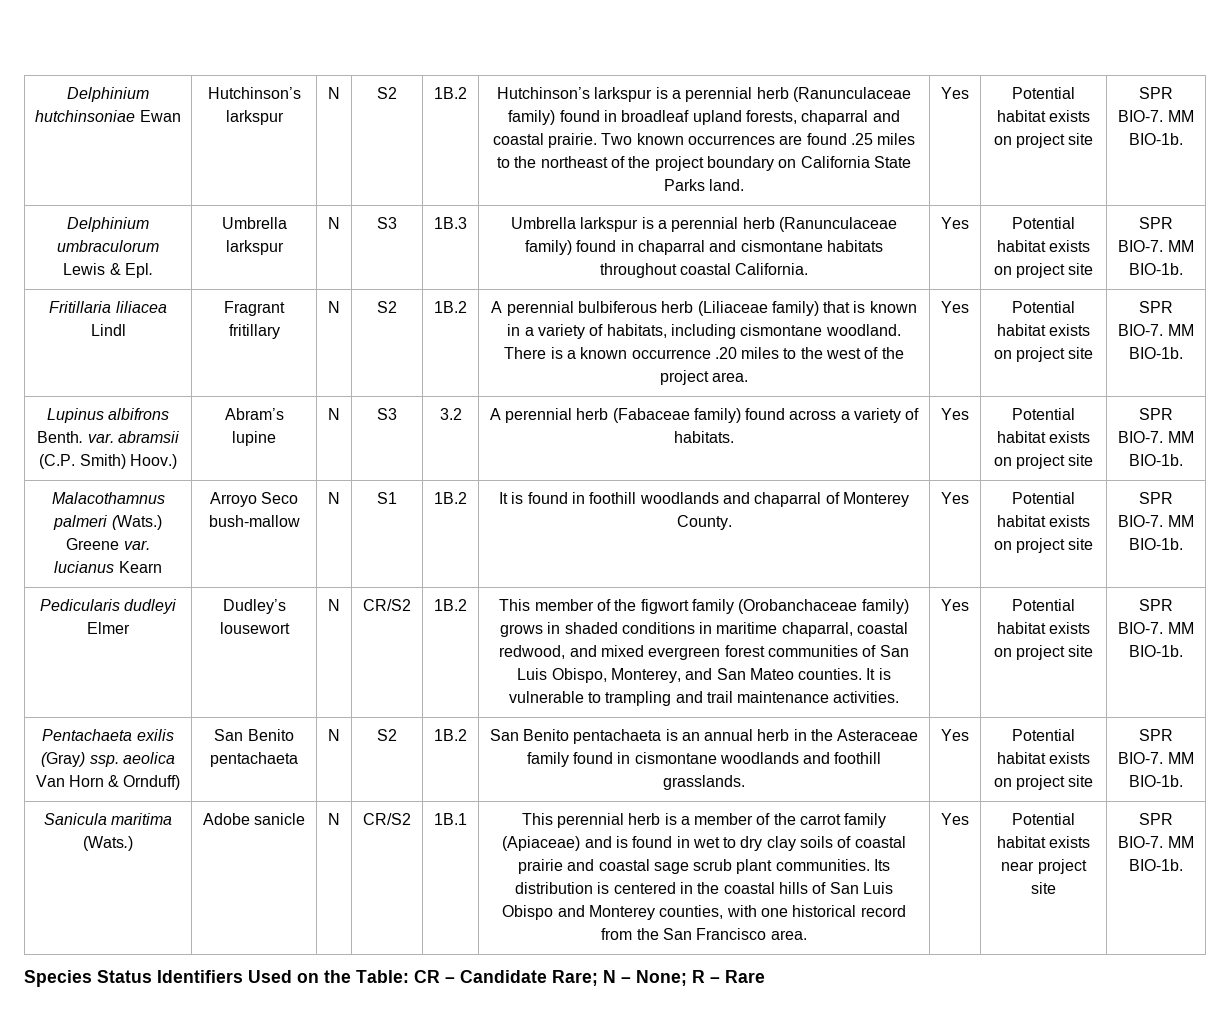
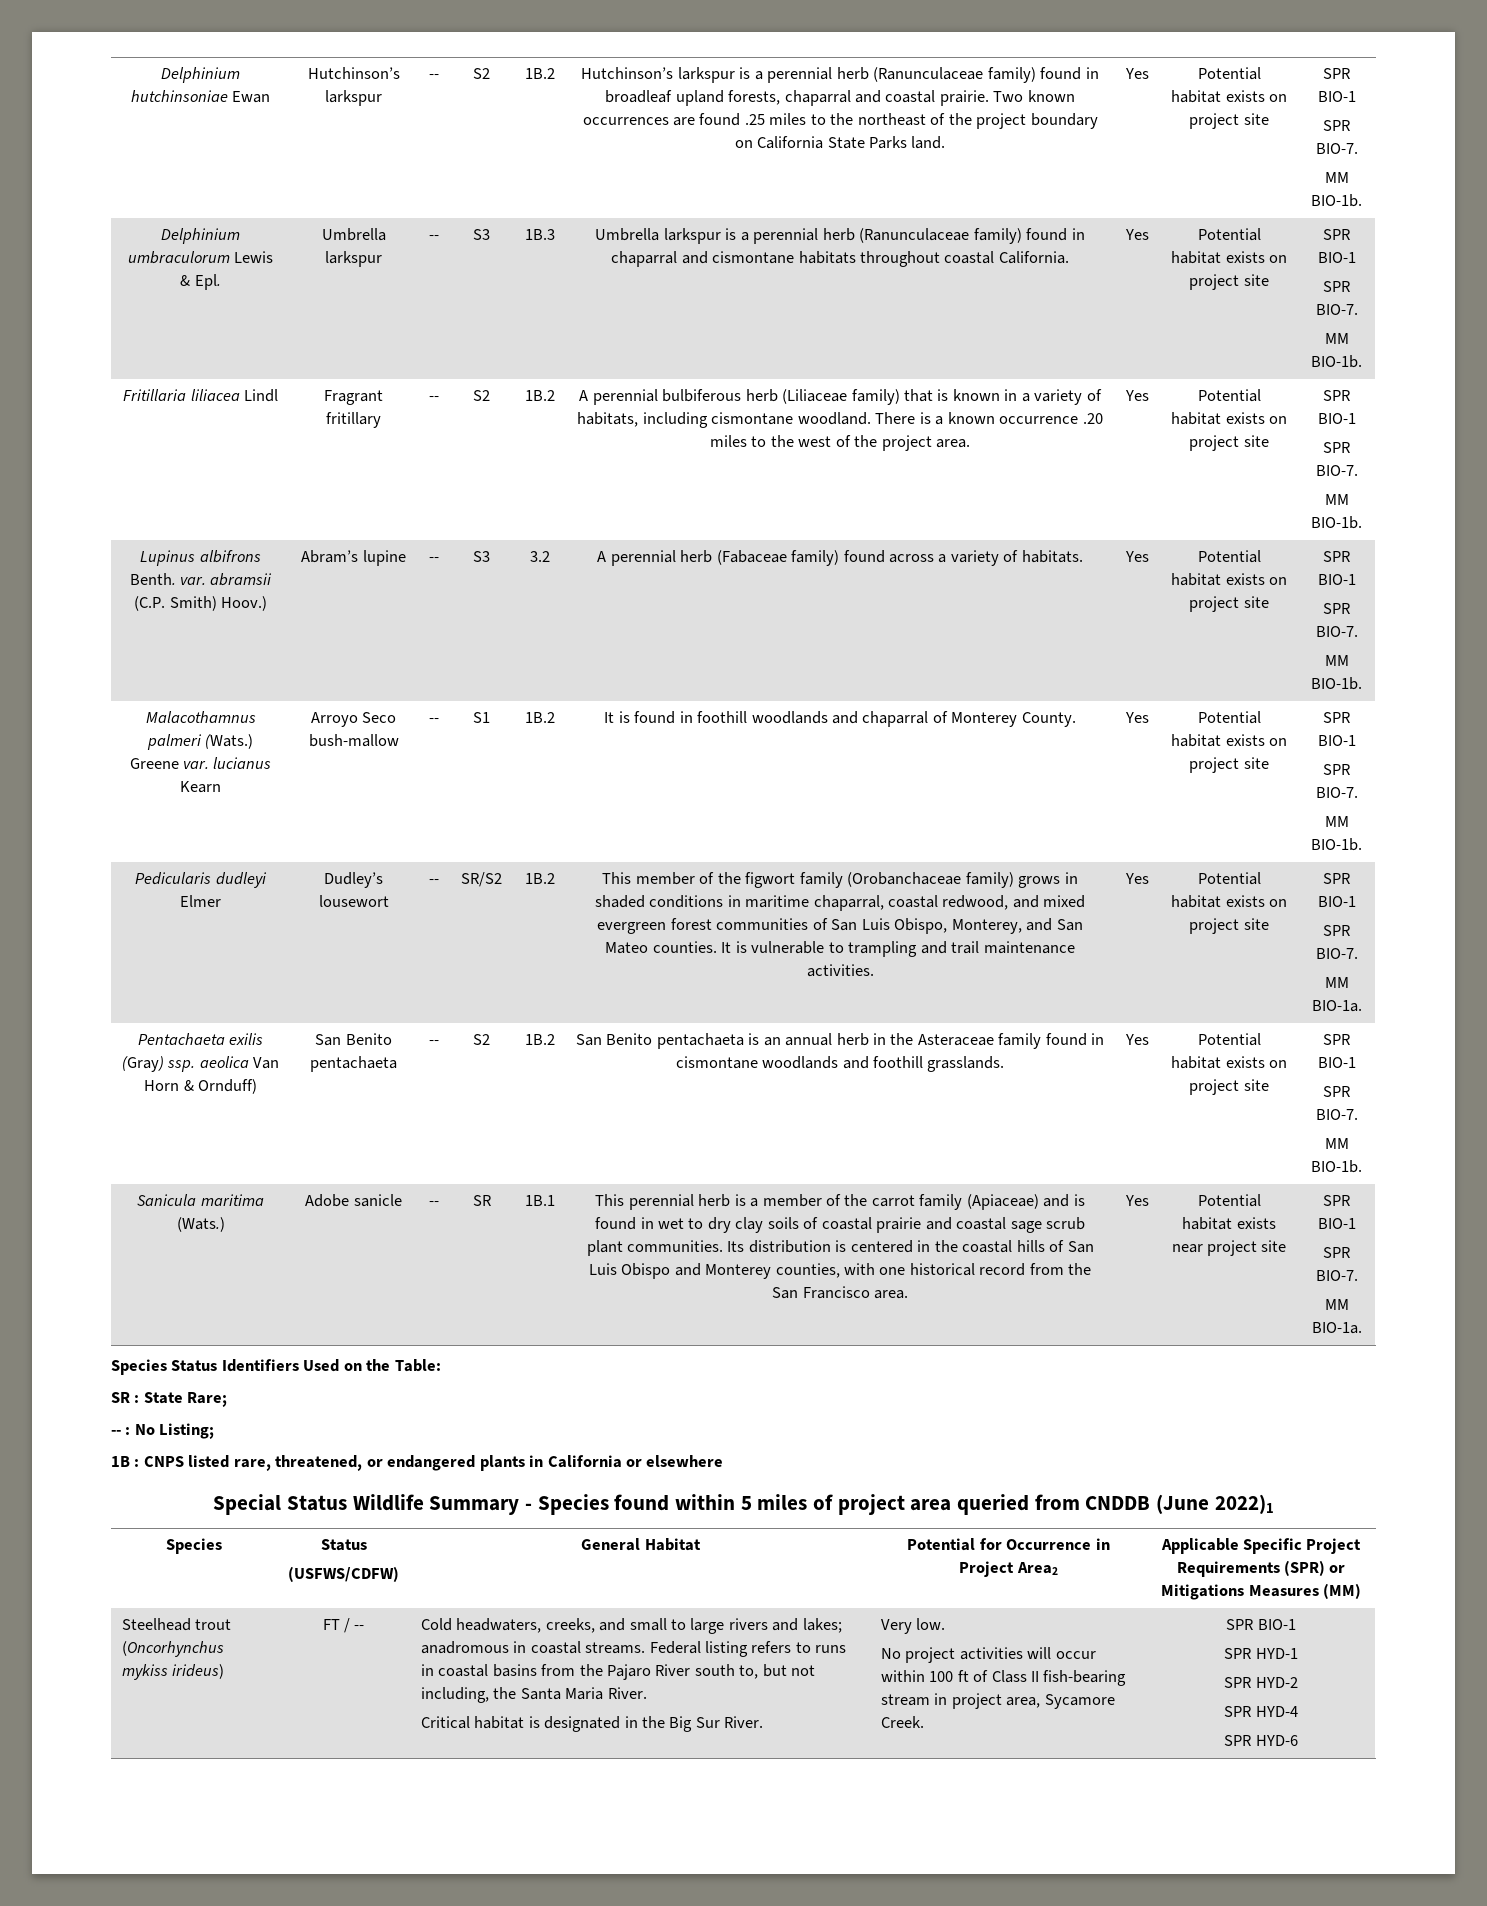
[328,87,340,99] N -> [428,74,439,79] --
[1118,110,1164,122] BIO-7. -> [1317,91,1356,102] [1323,120,1350,131] [1315,143,1358,154] BIO-1 // SPR BIO-7. //
[328,217,340,229] N -> [428,235,439,240] --
[1118,240,1164,252] BIO-7. -> [1317,252,1356,263] [1323,281,1350,292] [1315,304,1358,315] BIO-1 // SPR BIO-7. //
[328,301,340,313] N -> [428,396,439,401] --
[1118,324,1164,336] BIO-7. -> [1317,413,1356,424] [1323,442,1350,453] [1315,465,1358,476] BIO-1 // SPR BIO-7. //
[328,408,340,420] N -> [428,557,439,562] --
[1118,431,1164,443] BIO-7. -> [1317,574,1356,585] [1323,603,1350,614] [1315,626,1358,637] BIO-1 // SPR BIO-7. //
[328,492,340,504] N -> [428,718,439,723] --
[1118,515,1164,527] BIO-7. -> [1317,735,1356,746] [1323,764,1350,775] [1315,787,1358,798] BIO-1 // SPR BIO-7. //
[328,599,340,611] [363,599,411,611] N | CR/S2 -> [428,879,439,884] [461,872,502,887] -- | SR/S2
[1118,622,1194,634] [1129,645,1183,657] BIO-7. MM BIO-1b. -> [1317,896,1356,907] [1323,925,1350,936] [1315,948,1358,959] [1324,977,1349,988] [1311,1000,1362,1012] BIO-1 // SPR BIO-7. // MM BIO-1a.
[328,729,340,741] N -> [428,1040,439,1045] --
[1118,752,1164,764] BIO-7. -> [1317,1057,1356,1068] [1323,1086,1350,1097] [1315,1109,1358,1120] BIO-1 // SPR BIO-7. //
[328,813,340,825] [363,813,411,825] N | CR/S2 -> [428,1201,439,1206] [472,1195,491,1206] -- | SR
[1118,836,1194,848] [1129,859,1183,871] BIO-7. MM BIO-1b. -> [1317,1218,1356,1229] [1323,1247,1350,1258] [1315,1270,1358,1281] [1324,1299,1349,1310] [1311,1322,1362,1334] BIO-1 // SPR BIO-7. // MM BIO-1a.
[414,970,765,986] CR – Candidate Rare; N – None; R – Rare -> [111,1392,228,1407] [111,1423,215,1439] [111,1455,724,1471] [213,1494,1274,1515] [166,1538,222,1554] [320,1539,367,1551] [288,1566,399,1582] [581,1538,701,1551] [907,1538,1110,1551] [959,1561,1058,1577] [1160,1538,1362,1554] [1176,1560,1346,1577] [1161,1583,1361,1600] [121,1618,232,1631] [121,1641,224,1657] [121,1664,225,1680] [322,1618,365,1633] [420,1618,842,1634] [420,1641,847,1657] [420,1664,816,1680] [420,1687,647,1703] [420,1716,764,1732] [880,1618,946,1634] [880,1647,1096,1663] [880,1670,1127,1686] [880,1693,1115,1709] [880,1716,924,1728] [1226,1619,1296,1630] [1224,1648,1298,1659] [1224,1677,1298,1688] [1224,1706,1298,1717] [1224,1735,1298,1746] // SR : State Rare; // -- : No Listing; // 1B : CNPS listed rare, threatened, or endangered plants in California or elsewhere // Special Status Wildlife Summary - Species found within 5 miles of project area queried from CNDDB (June 2022)1 // Species | Status // (USFWS/CDFW) | General Habitat | Potential for Occurrence in Project Area2 | Applicable Specific Project Requirements (SPR) or Mitigations Measures (MM) // Steelhead trout (Oncorhynchus mykiss irideus) | FT / -- | Cold headwaters, creeks, and small to large rivers and lakes; anadromous in coastal streams. Federal listing refers to runs in coastal basins from the Pajaro River south to, but not including, the Santa Maria River. // Critical habitat is designated in the Big Sur River. | Very low. // No project activities will occur within 100 ft of Class II fish-bearing stream in project area, Sycamore Creek. | SPR BIO-1 // SPR HYD-1 // SPR HYD-2 // SPR HYD-4 // SPR HYD-6

